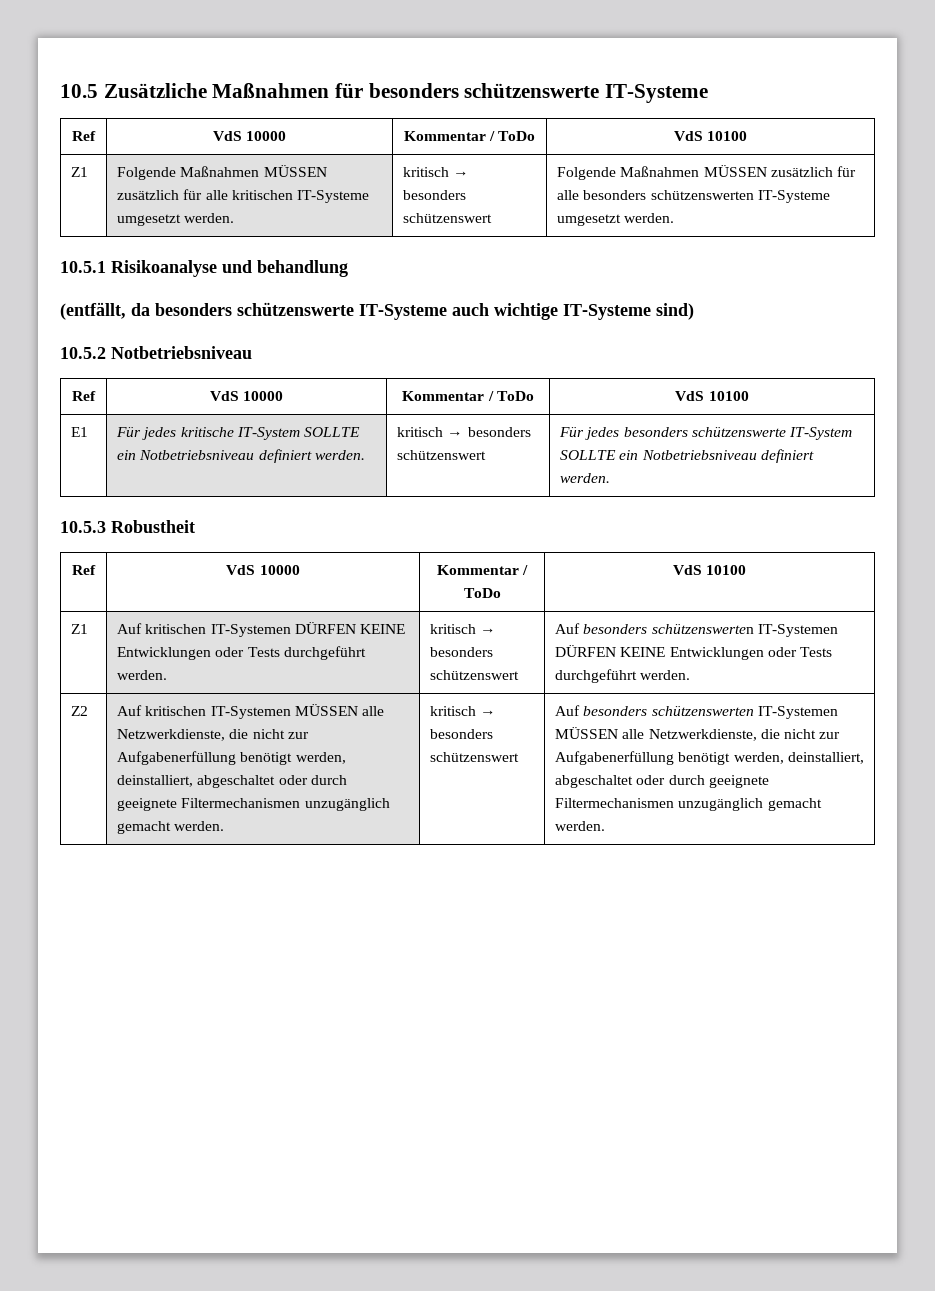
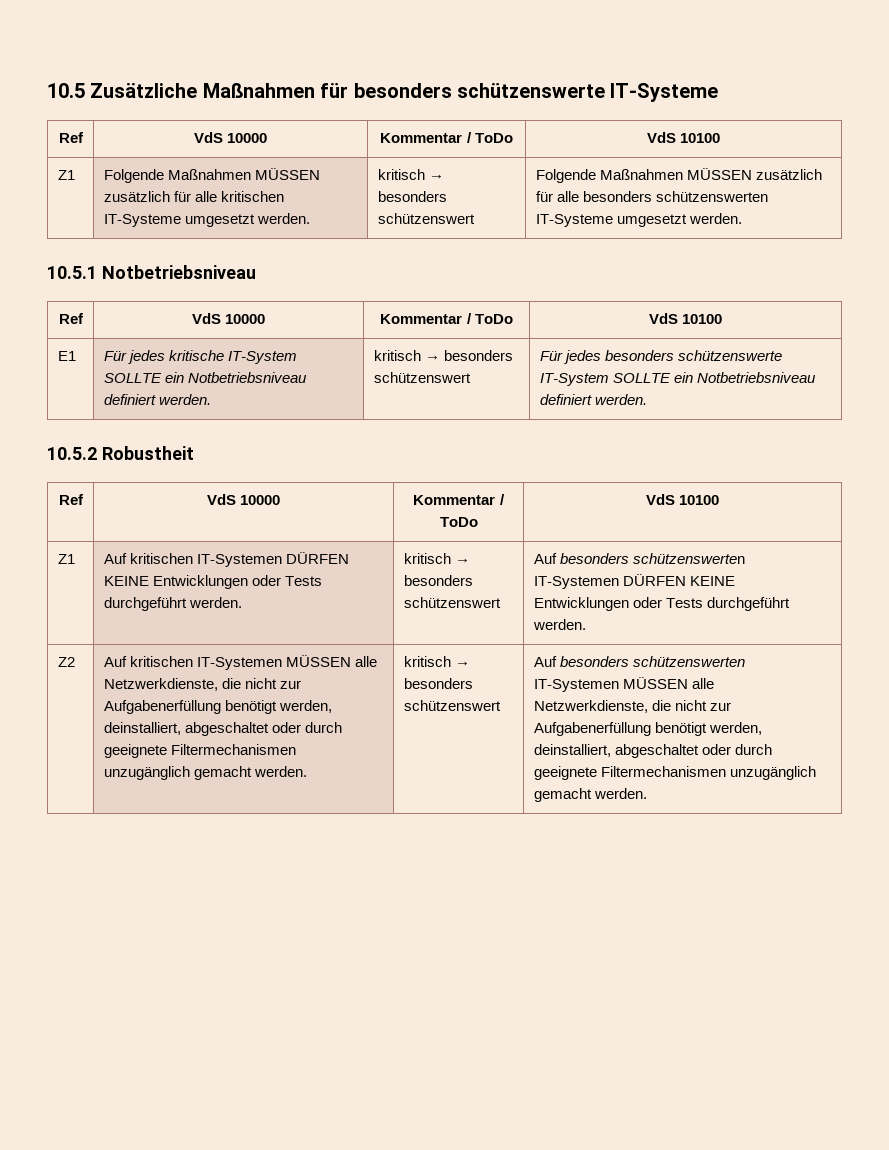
[111,260,348,277] [60,302,694,320] [60,347,106,359] Risikoanalyse und behandlung // (entfällt, da besonders schützenswerte IT-Systeme auch wichtige IT-Systeme sind) // 10.5.2 -> (97, 272) none
[60,521,106,533] 10.5.3 -> [47,447,97,460] 10.5.2

